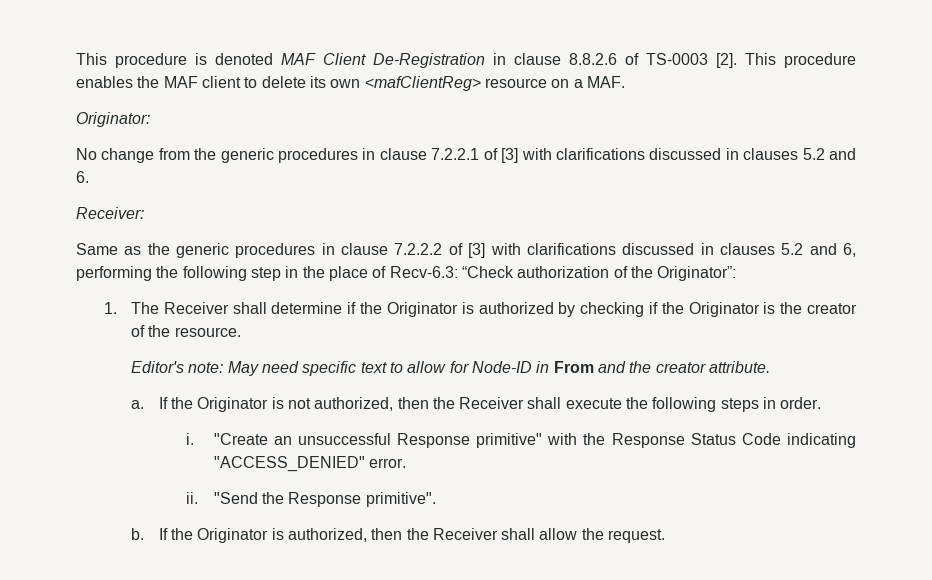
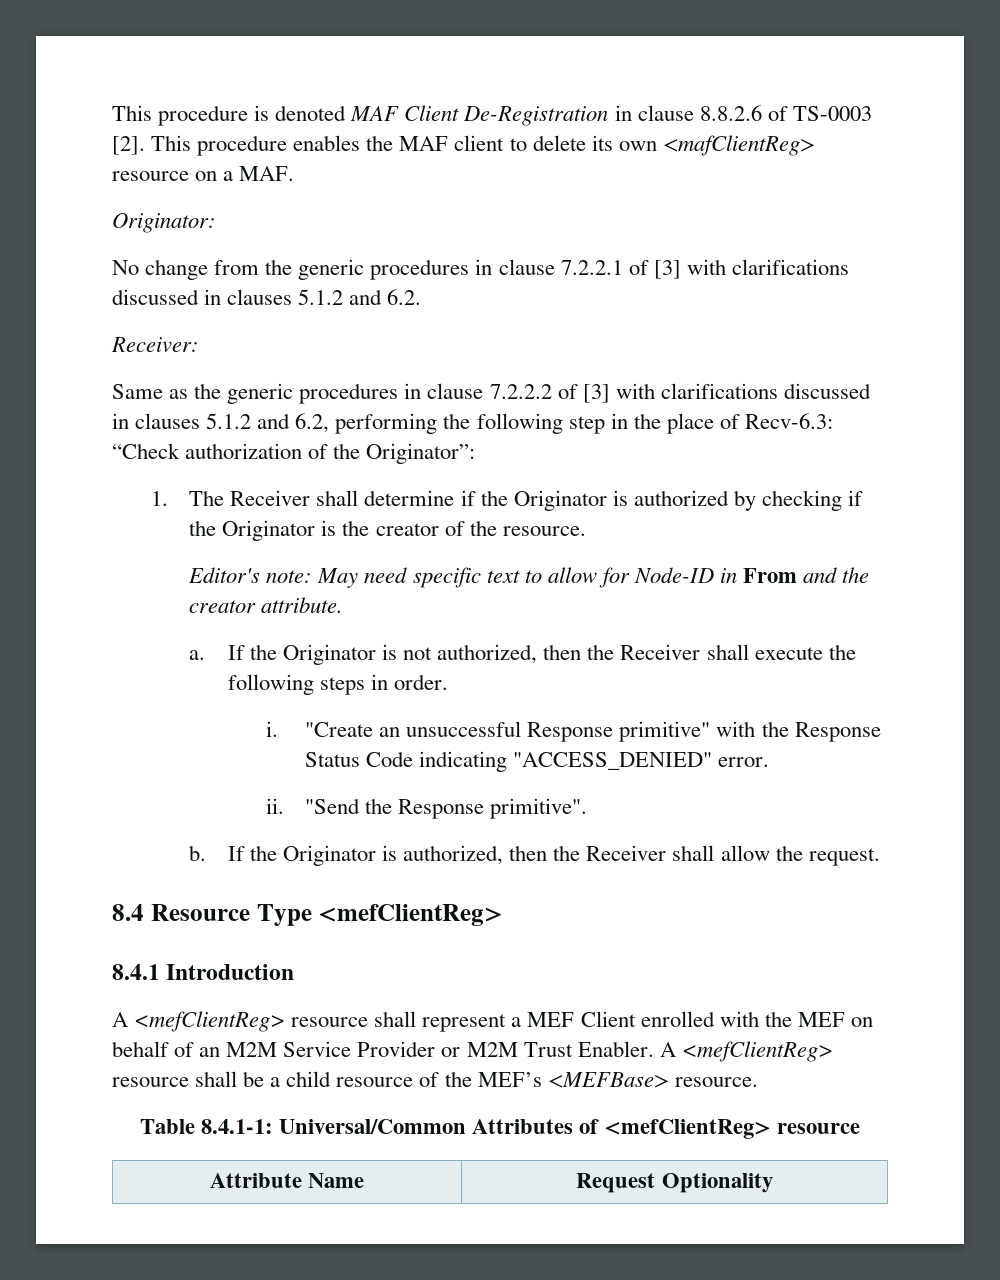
[802,148,856,160] [76,171,89,183] 5.2 and 6. -> [298,289,422,305] 5.1.2 and 6.2.
[781,243,857,257] 5.2 and 6, -> [206,413,330,433] 5.1.2 and 6.2,
(666, 536) none -> [112,904,504,926] [112,964,295,980] [112,1011,873,1032] [112,1041,833,1062] [112,1071,758,1088] [139,1119,861,1139] [209,1173,365,1188] [576,1173,773,1193] // 8.4 Resource Type <mefClientReg> // 8.4.1 Introduction // A <mefClientReg> resource shall represent a MEF Client enrolled with the MEF on behalf of an M2M Service Provider or M2M Trust Enabler. A <mefClientReg> resource shall be a child resource of the MEF’s <MEFBase> resource. // Table 8.4.1-1: Universal/Common Attributes of <mefClientReg> resource // Attribute Name | Request Optionality

